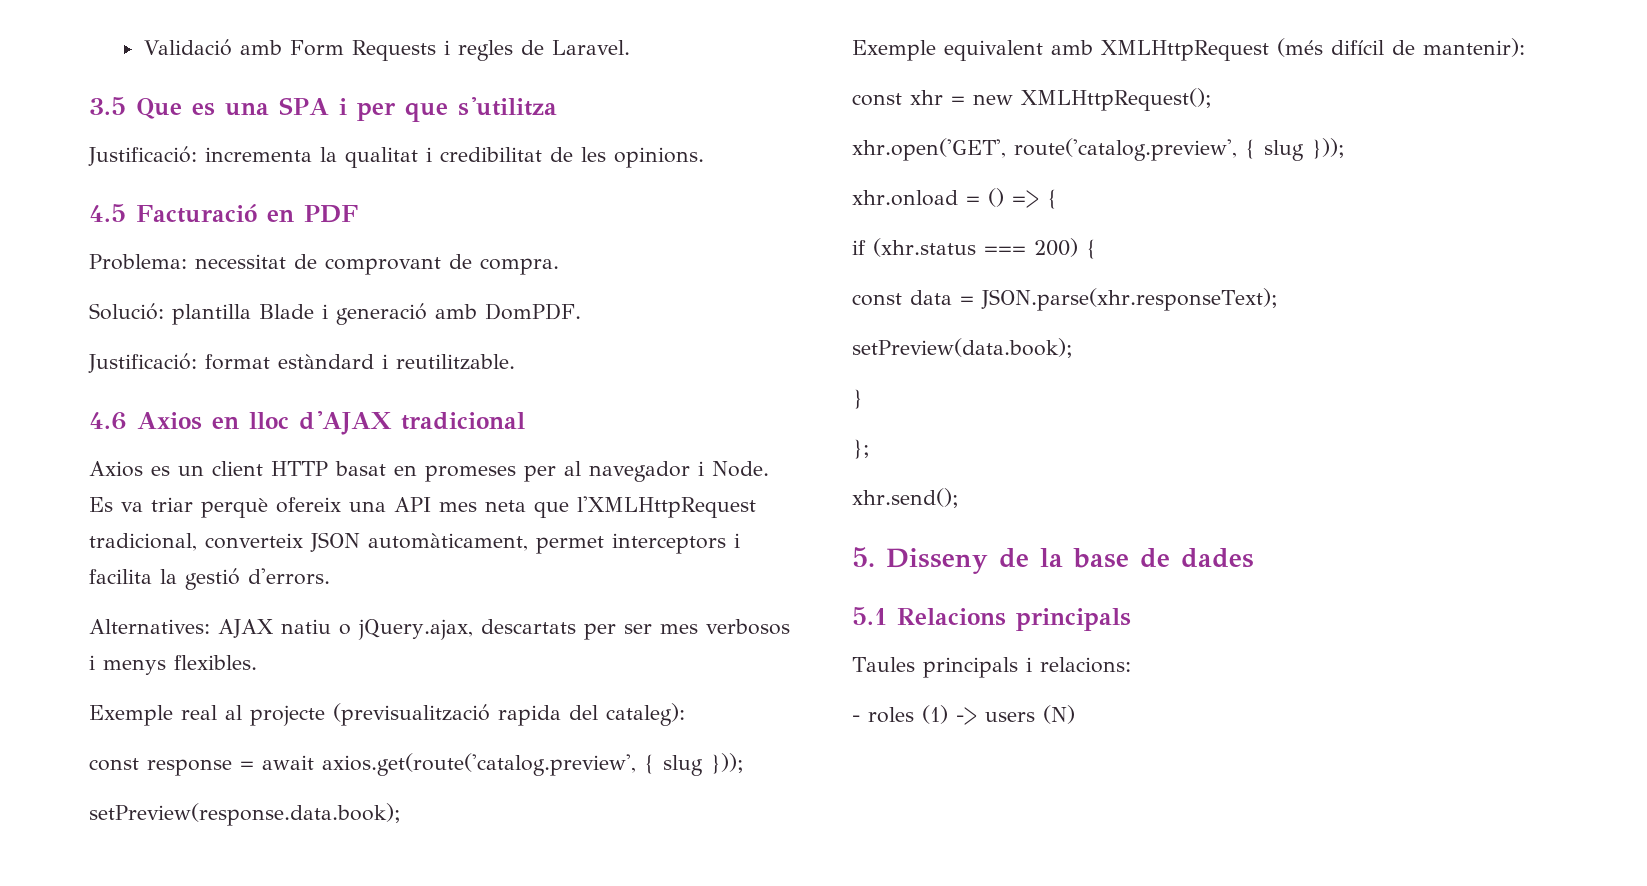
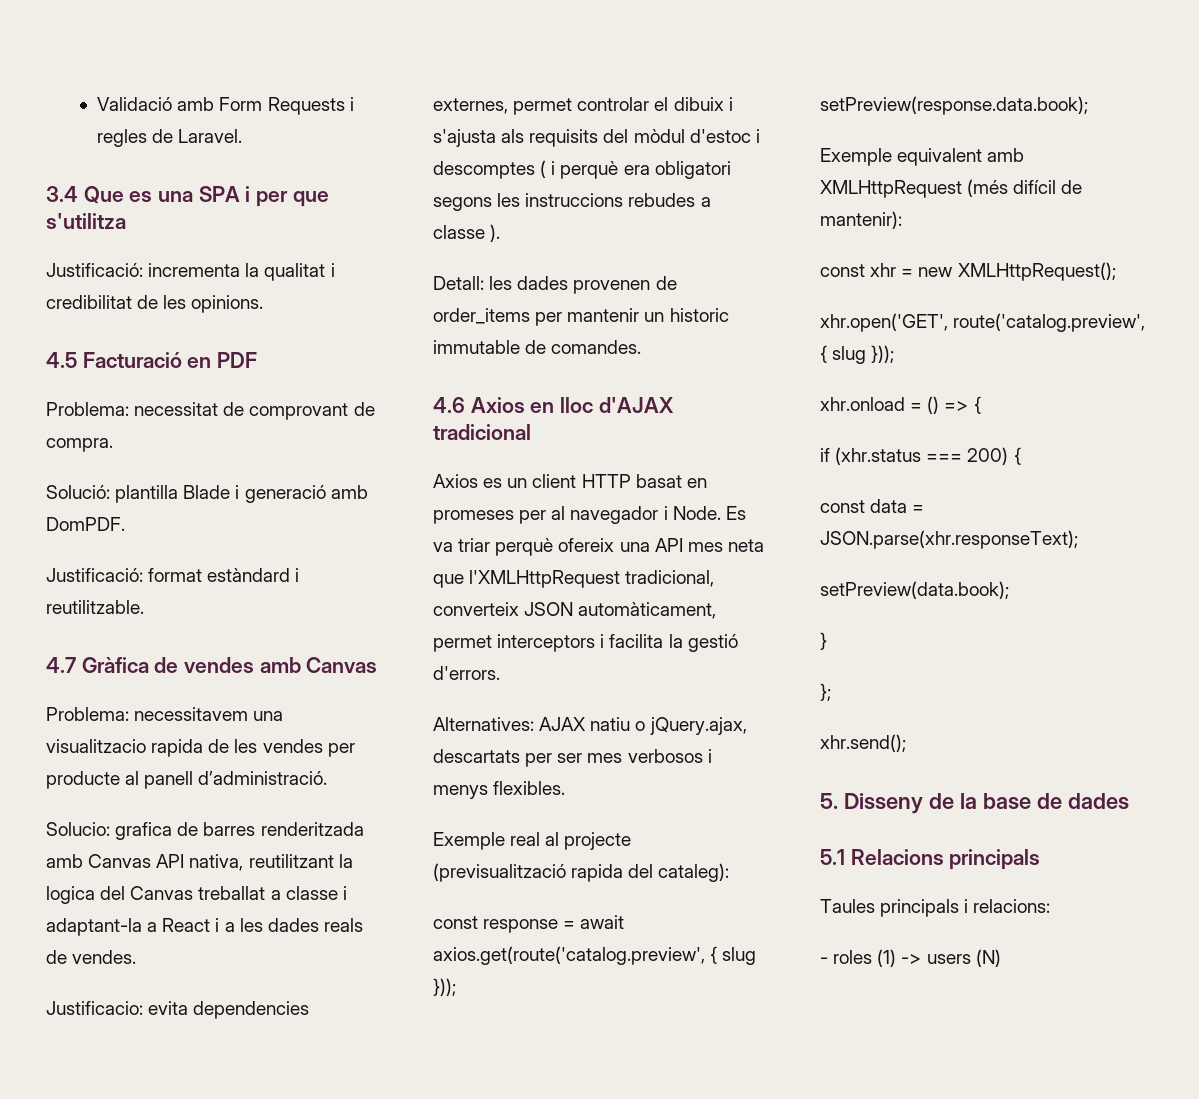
[89,97,126,115] 3.5 -> [46,186,78,202] 3.4
(515, 362) none -> [46,657,378,673] [46,707,284,721] [46,739,355,757] [46,771,328,789] [46,822,364,840] [46,854,353,871] [46,886,347,904] [46,918,363,936] [46,950,137,964] [46,1001,310,1019] [433,97,733,115] [433,129,760,147] [433,160,731,179] [433,193,711,211] [433,224,501,242] [433,276,677,294] [433,308,729,326] [433,340,642,354] // 4.7 Gràfica de vendes amb Canvas // Problema: necessitavem una visualitzacio rapida de les vendes per producte al panell d’administració. // Solucio: grafica de barres renderitzada amb Canvas API nativa, reutilitzant la logica del Canvas treballat a classe i adaptant-la a React i a les dades reals de vendes. // Justificacio: evita dependencies externes, permet controlar el dibuix i s'ajusta als requisits del mòdul d'estoc i descomptes ( i perquè era obligatori segons les instruccions rebudes a classe ). // Detall: les dades provenen de order_items per mantenir un historic immutable de comandes.

